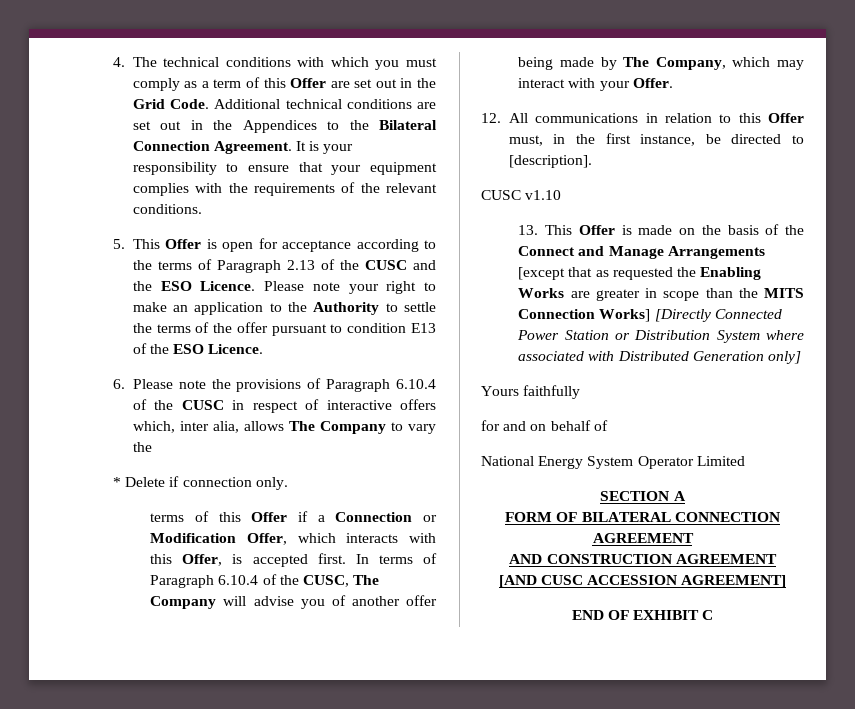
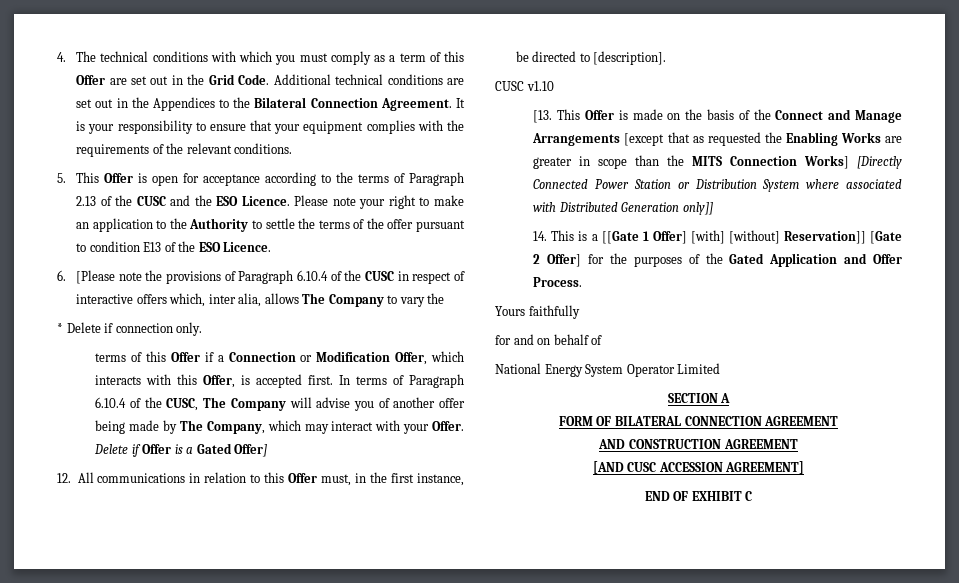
[132,379,173,389] Please -> [76,270,116,284] [Please
(673, 83) none -> [94,443,268,457] Delete if Offer is a Gated Offer]
[518,225,539,235] 13. -> [533,110,553,123] [13.
[768,351,802,364] only] -> [682,202,713,215] [533,230,902,244] [533,253,902,267] [533,277,583,287] only]] // 14. This is a [[Gate 1 Offer] [with] [without] Reservation]] [Gate 2 Offer] for the purposes of the Gated Application and Offer Process.

